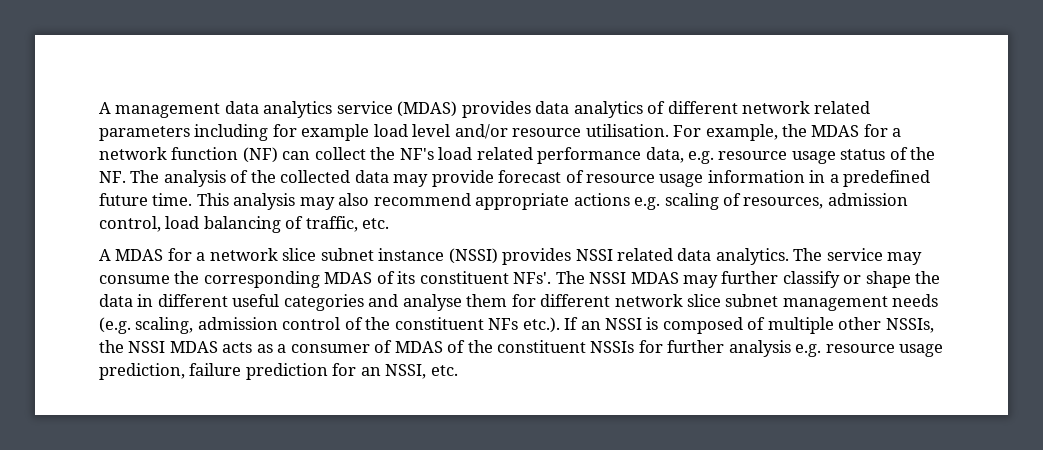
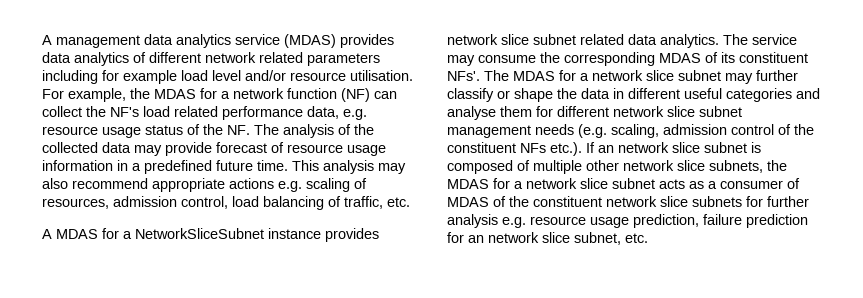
[209,248,613,265] network slice subnet instance (NSSI) provides NSSI -> [135,228,379,242] [447,34,576,45] NetworkSliceSubnet instance provides network slice subnet
[589,272,679,284] NSSI MDAS -> [513,70,721,81] MDAS for a network slice subnet
[605,318,643,330] NSSI -> [618,142,747,153] network slice subnet
[885,318,934,333] [99,340,218,353] NSSIs, the NSSI MDAS -> [623,160,787,173] [447,178,655,189] network slice subnets, the MDAS for a network slice subnet
[590,341,635,353] NSSIs -> [606,196,742,207] network slice subnets
[385,364,427,379] NSSI, -> [488,232,621,245] network slice subnet,

